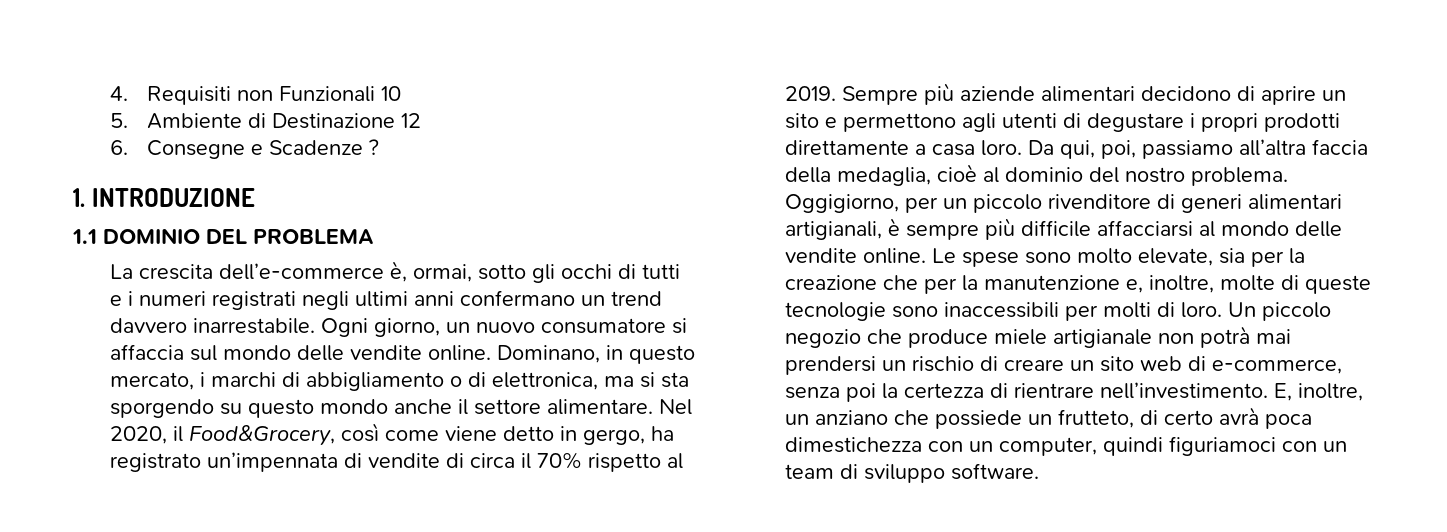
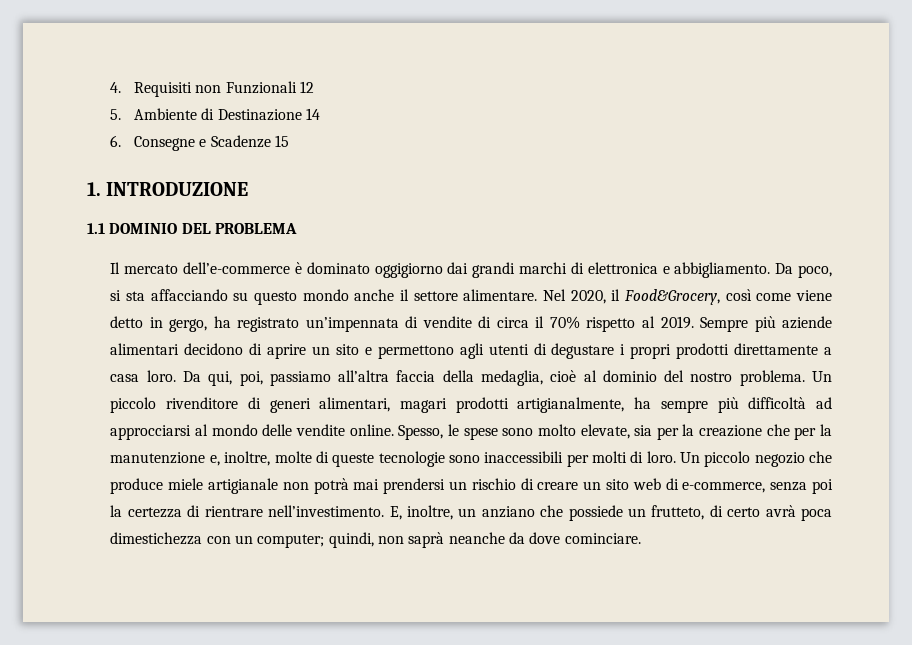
[381,86,402,101] 10 -> [299,81,314,93] 12
[401,113,422,128] 12 -> [305,108,320,120] 14
[368,139,380,155] ? -> [274,135,289,147] 15
[110,261,681,283] [110,290,663,310] [110,318,688,337] [110,344,696,364] [110,372,635,391] La crescita dell’e-commerce è, ormai, sotto gli occhi di tutti e i numeri registrati negli ultimi anni confermano un trend davvero inarrestabile. Ogni giorno, un nuovo consumatore si affaccia sul mondo delle vendite online. Dominano, in questo mercato, i marchi di abbigliamento o di elettronica, ma -> [110,262,832,278] Il mercato dell’e-commerce è dominato oggigiorno dai grandi marchi di elettronica e abbigliamento. Da poco,
[110,399,215,418] sporgendo -> [150,289,228,301] affacciando
[785,194,968,213] Oggigiorno, per un -> [812,371,832,382] Un
[1248,194,1343,210] [785,218,1194,240] alimentari artigianali, è sempre più difficile affacciarsi -> [319,397,832,413] [110,425,192,440] alimentari, magari prodotti artigianalmente, ha sempre più difficoltà ad approcciarsi
[932,248,957,263] Le -> [398,424,459,440] Spesso, le
[999,436,1348,456] [785,463,1040,483] computer, quindi figuriamoci con un team di sviluppo software. -> [257,532,641,548] computer; quindi, non saprà neanche da dove cominciare.

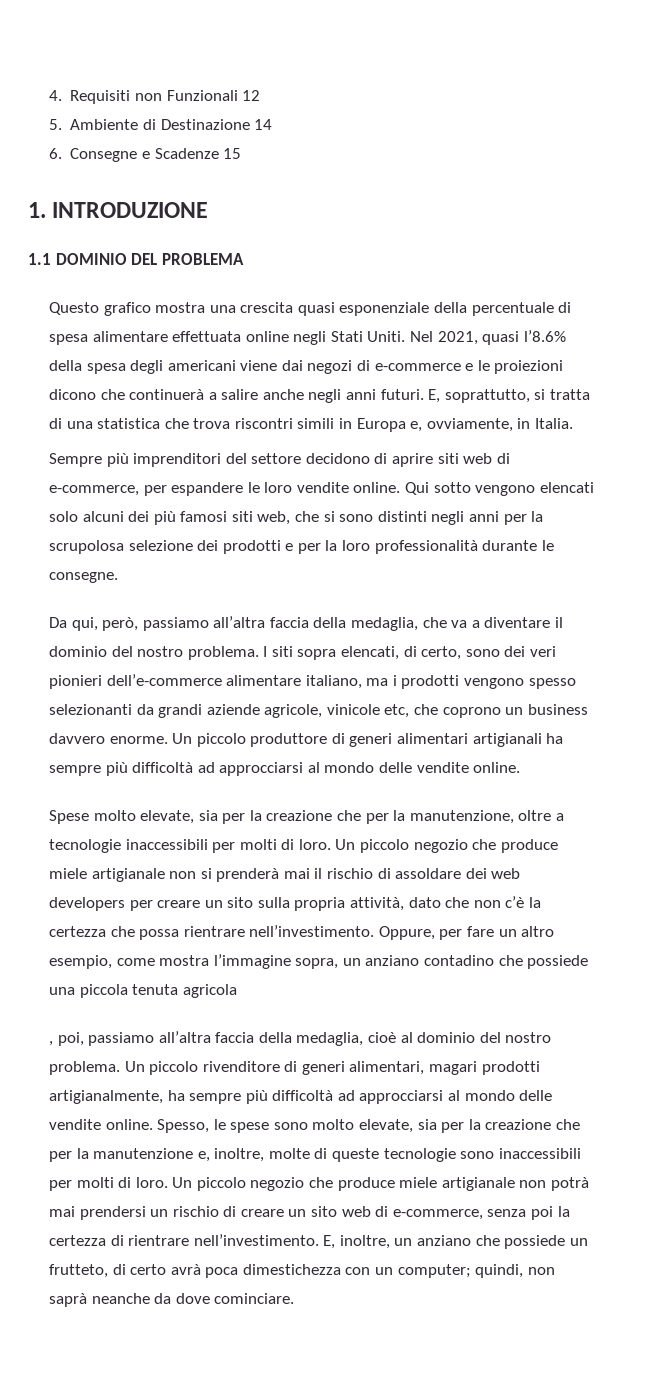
[110,262,832,278] [110,289,832,305] [110,316,833,332] [110,343,832,359] [110,370,233,386] Il mercato dell’e-commerce è dominato oggigiorno dai grandi marchi di elettronica e abbigliamento. Da poco, si sta affacciando su questo mondo anche il settore alimentare. Nel 2020, il Food&Grocery, così come viene detto in gergo, ha registrato un’impennata di vendite di circa il 70% rispetto al 2019. Sempre più aziende alimentari decidono di aprire un sito e permettono agli utenti di degustare i propri prodotti direttamente a casa loro. Da qui, -> [48,302,572,316] [48,330,566,345] [48,360,564,374] [48,389,591,403] [48,418,574,432] [48,453,510,467] [48,482,594,496] [48,511,544,525] [48,540,554,554] [48,572,118,583] [48,616,564,631] [48,646,557,660] [48,674,576,689] [48,704,588,718] [48,733,564,747] [48,762,521,776] [48,810,565,824] [48,839,558,853] [48,868,521,882] [48,896,542,911] [48,925,555,940] [48,954,589,969] [48,984,237,998] [48,1041,53,1046] Questo grafico mostra una crescita quasi esponenziale della percentuale di spesa alimentare effettuata online negli Stati Uniti. Nel 2021, quasi l’8.6% della spesa degli americani viene dai negozi di e-commerce e le proiezioni dicono che continuerà a salire anche negli anni futuri. E, soprattutto, si tratta di una statistica che trova riscontri simili in Europa e, ovviamente, in Italia. // Sempre più imprenditori del settore decidono di aprire siti web di e-commerce, per espandere le loro vendite online. Qui sotto vengono elencati solo alcuni dei più famosi siti web, che si sono distinti negli anni per la scrupolosa selezione dei prodotti e per la loro professionalità durante le consegne. // Da qui, però, passiamo all’altra faccia della medaglia, che va a diventare il dominio del nostro problema. I siti sopra elencati, di certo, sono dei veri pionieri dell’e-commerce alimentare italiano, ma i prodotti vengono spesso selezionanti da grandi aziende agricole, vinicole etc, che coprono un business davvero enorme. Un piccolo produttore di generi alimentari artigianali ha sempre più difficoltà ad approcciarsi al mondo delle vendite online. // Spese molto elevate, sia per la creazione che per la manutenzione, oltre a tecnologie inaccessibili per molti di loro. Un piccolo negozio che produce miele artigianale non si prenderà mai il rischio di assoldare dei web developers per creare un sito sulla propria attività, dato che non c’è la certezza che possa rientrare nell’investimento. Oppure, per fare un altro esempio, come mostra l’immagine sopra, un anziano contadino che possiede una piccola tenuta agricola // ,

